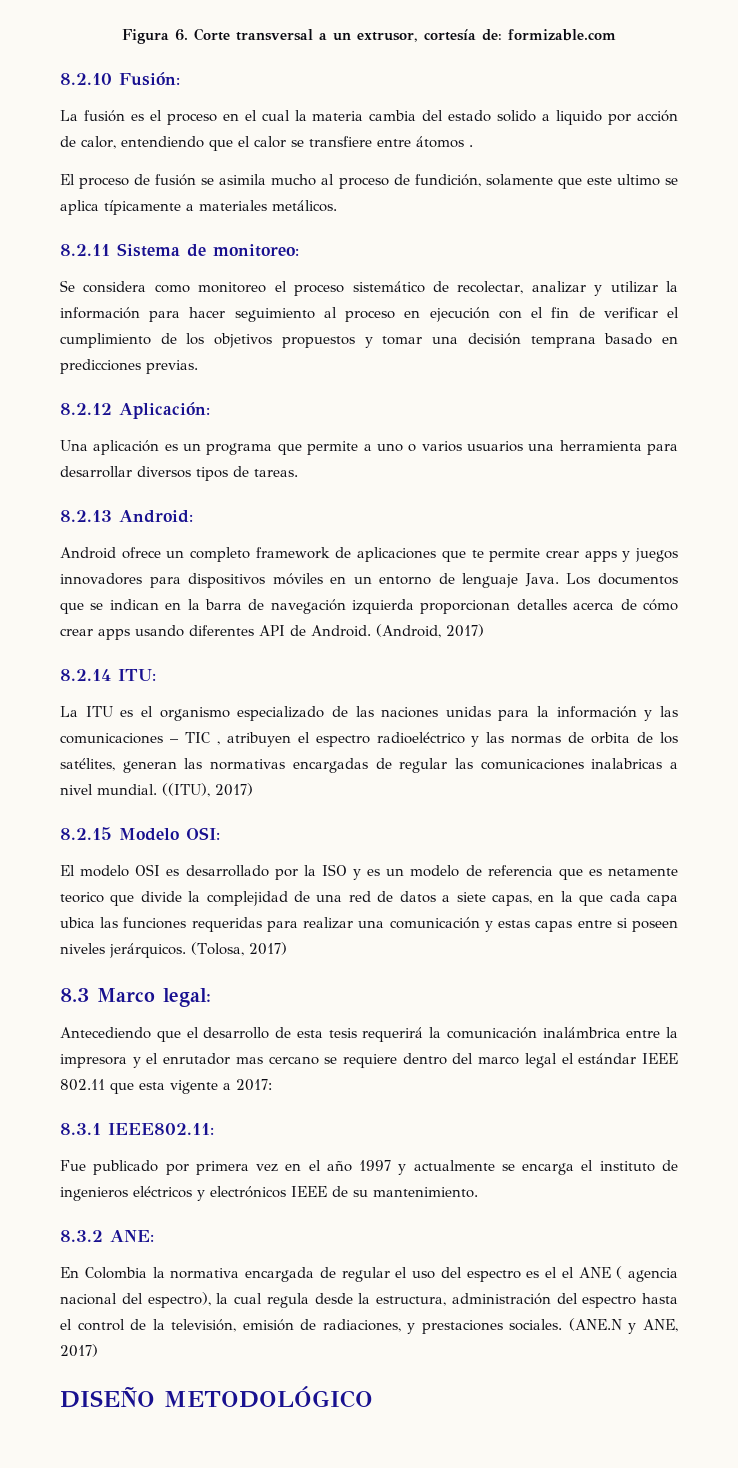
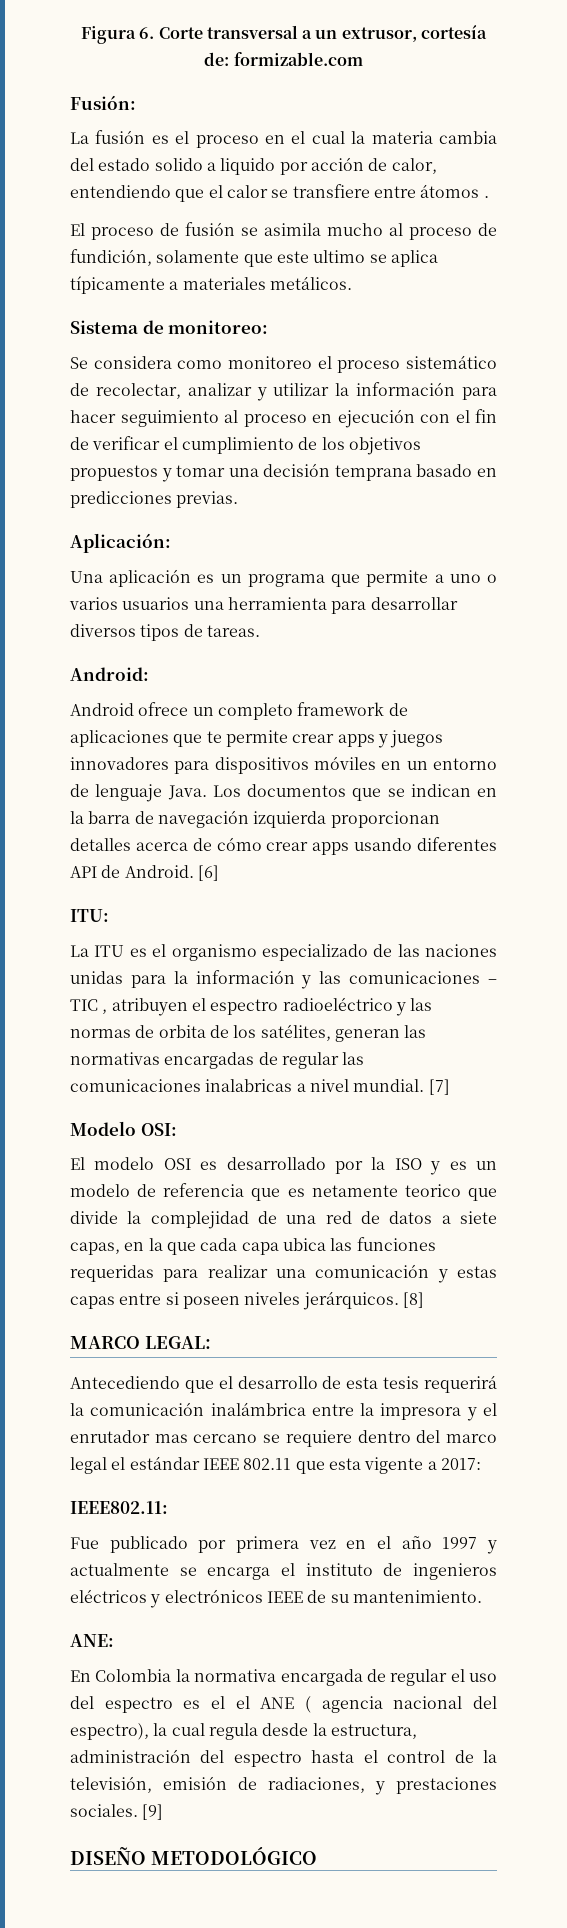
[60,73,112,85] 8.2.10 -> (363, 59) none
[60,244,110,256] 8.2.11 -> (352, 283) none
[60,403,112,415] 8.2.12 -> (239, 499) none
[60,510,112,522] 8.2.13 -> (260, 631) none
[376,624,484,638] [60,669,111,681] (Android, 2017) // 8.2.14 -> [197,865,219,881] [6] //
[162,783,253,797] [60,827,112,840] ((ITU), 2017) // 8.2.15 -> [428,1079,450,1095] [7] //
[191,942,287,956] [60,988,211,1007] (Tolosa, 2017) // 8.3 Marco legal: -> [402,1292,424,1308] [70,1336,211,1349] [8] // MARCO LEGAL:
[60,1123,101,1135] 8.3.1 -> (481, 1464) none
[60,1230,103,1242] 8.3.2 -> (482, 1596) none
[568,1318,678,1334] [60,1344,98,1357] (ANE.N y ANE, 2017) -> [142,1804,164,1820] [9]

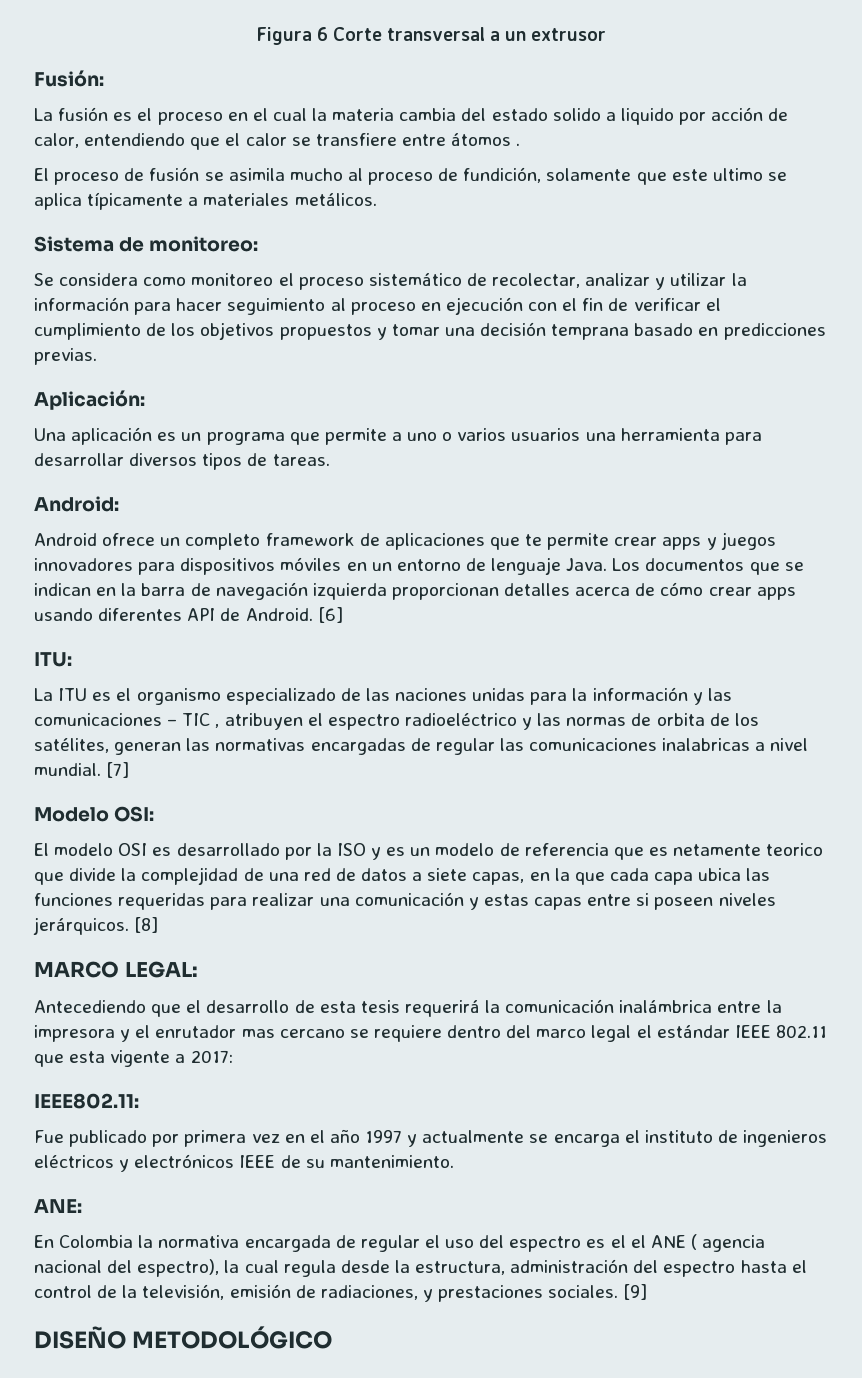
[139,27,155,39] 6. -> [316,27,328,41] 6
[341,25,488,42] [204,52,363,66] extrusor, cortesía de: formizable.com -> [531,28,607,41] extrusor

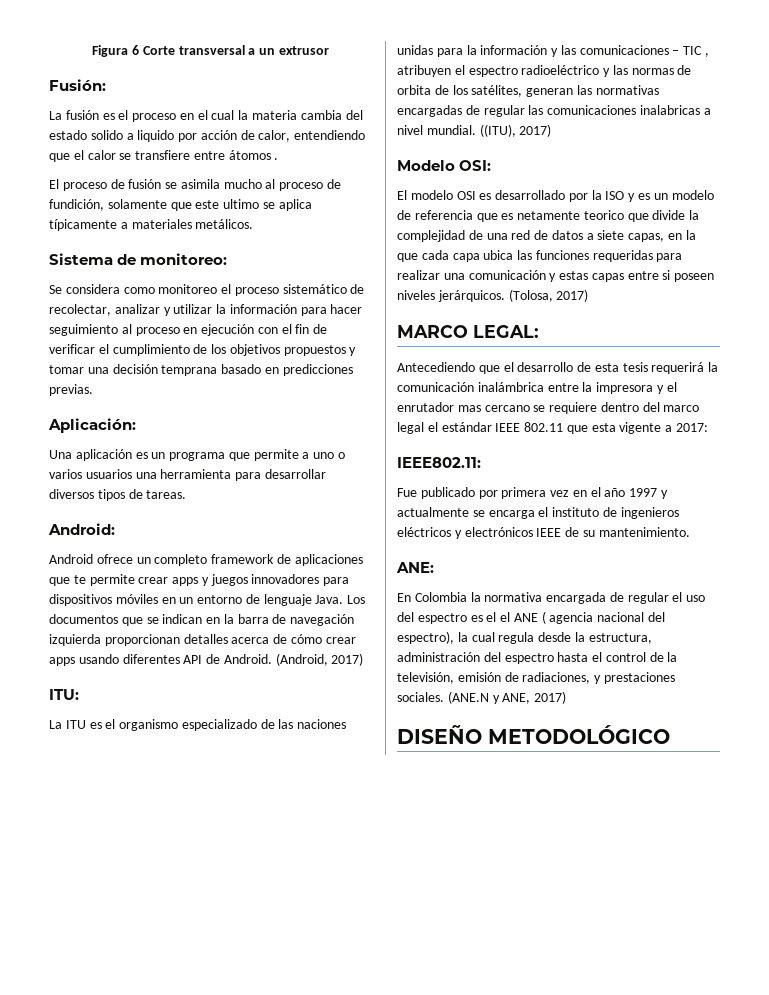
[317,607,343,623] [6] -> [275,653,364,666] (Android, 2017)
[106,762,130,778] [7] -> [479,124,552,137] ((ITU), 2017)
[134,917,159,933] [8] -> [508,289,589,302] (Tolosa, 2017)
[623,1284,648,1300] [9] -> [447,691,567,704] (ANE.N y ANE, 2017)

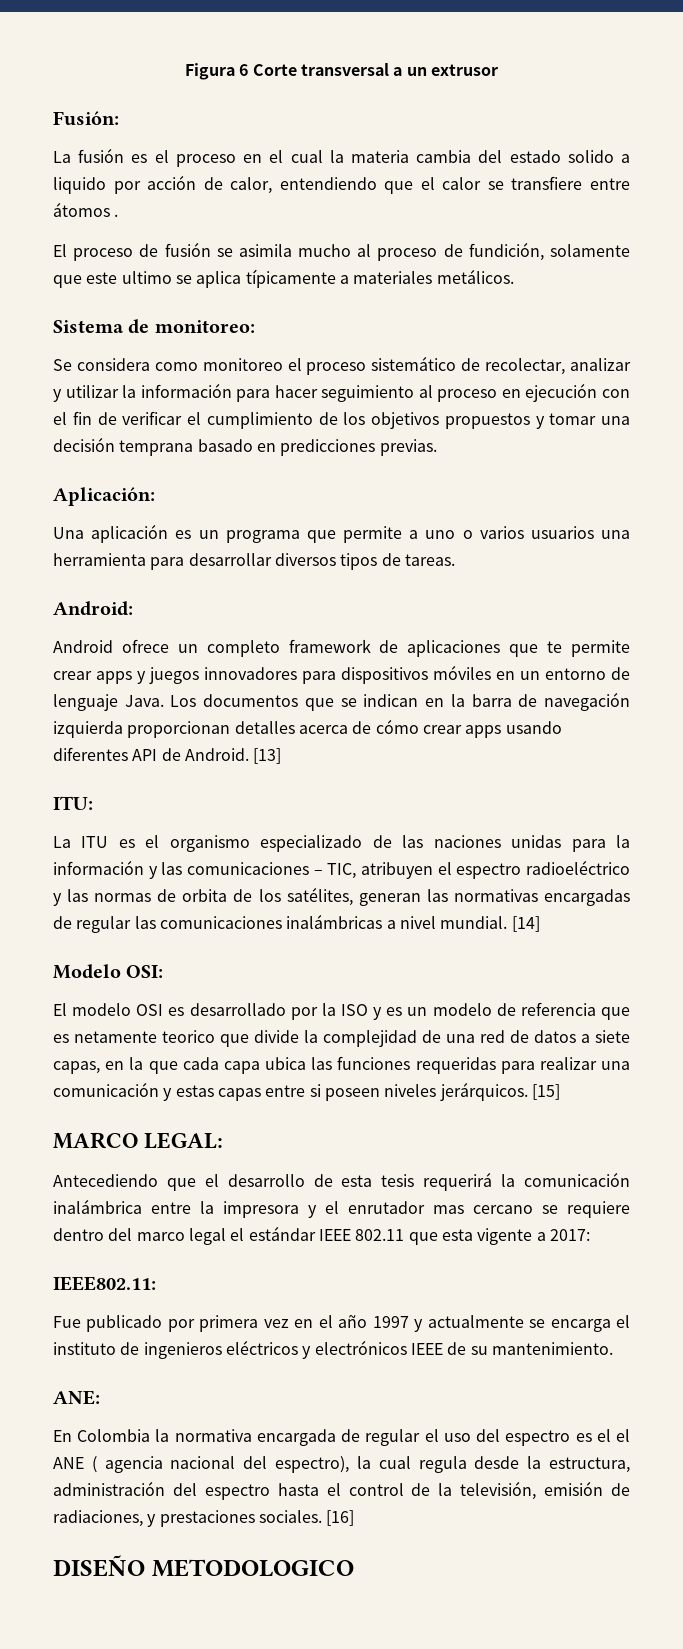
[275,653,364,666] (Android, 2017) -> [253,748,282,764] [13]
[683,46,710,57] TIC , -> [327,863,357,879] TIC,
[639,105,700,115] inalabricas -> [286,914,383,929] inalámbricas
[479,124,552,137] ((ITU), 2017) -> [511,916,540,932] [14]
[508,289,589,302] (Tolosa, 2017) -> [531,1084,560,1100] [15]
[447,691,567,704] (ANE.N y ANE, 2017) -> [326,1510,355,1526] [16]
[488,725,670,744] METODOLÓGICO -> [151,1559,354,1577] METODOLOGICO

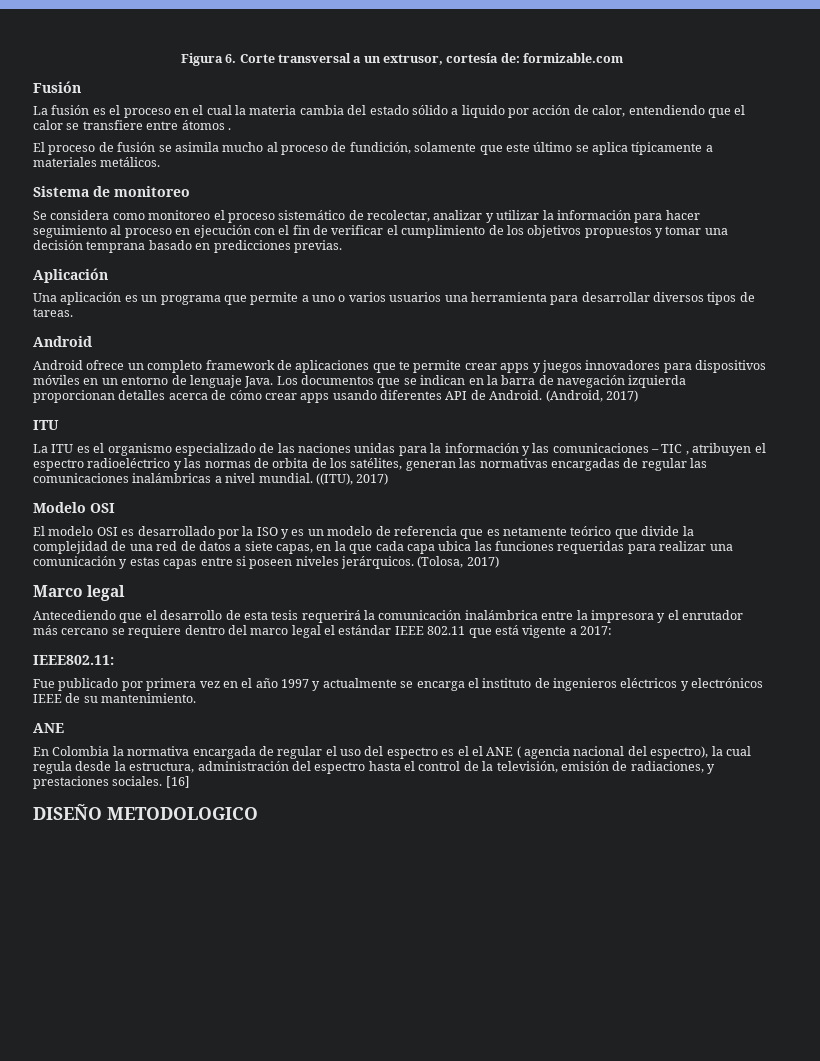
[239,64,249,76] 6 -> [225,54,237,63] 6.
[430,64,498,76] [53,111,119,126] extrusor // Fusión: -> [383,53,624,65] [33,81,81,93] extrusor, cortesía de: formizable.com // Fusión
[567,150,614,163] solido -> [411,105,448,115] sólido
[121,271,172,284] ultimo -> [533,142,573,152] último
[154,320,255,333] monitoreo: -> [114,186,190,197] monitoreo
[53,487,155,506] Aplicación: -> [33,268,108,283] Aplicación
[53,601,133,616] Android: -> [33,336,92,347] Android
[253,748,282,764] [53,796,93,810] [13] // ITU: -> [545,390,638,402] [33,420,59,430] (Android, 2017) // ITU
[327,863,357,879] TIC, -> [661,444,689,455] TIC ,
[511,916,540,932] [14] -> [315,473,389,485] ((ITU), 2017)
[126,965,164,978] OSI: -> [90,503,115,513] OSI
[162,1030,215,1043] teorico -> [570,526,612,536] teórico
[531,1084,560,1100] [53,1132,224,1149] [15] // MARCO LEGAL: -> [417,556,499,568] [33,585,126,601] (Tolosa, 2017) // Marco legal
[433,1205,464,1214] mas -> [33,625,58,635] más
[441,1229,473,1241] esta -> [494,625,519,635] está
[53,1390,100,1405] ANE: -> [33,723,64,733] ANE

